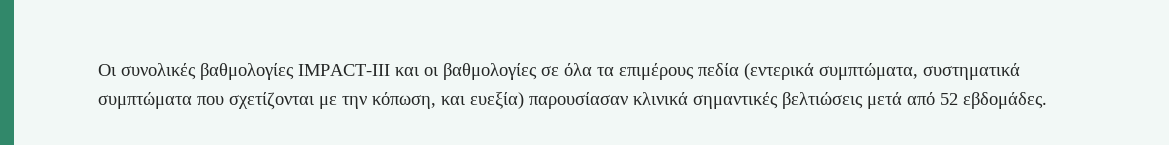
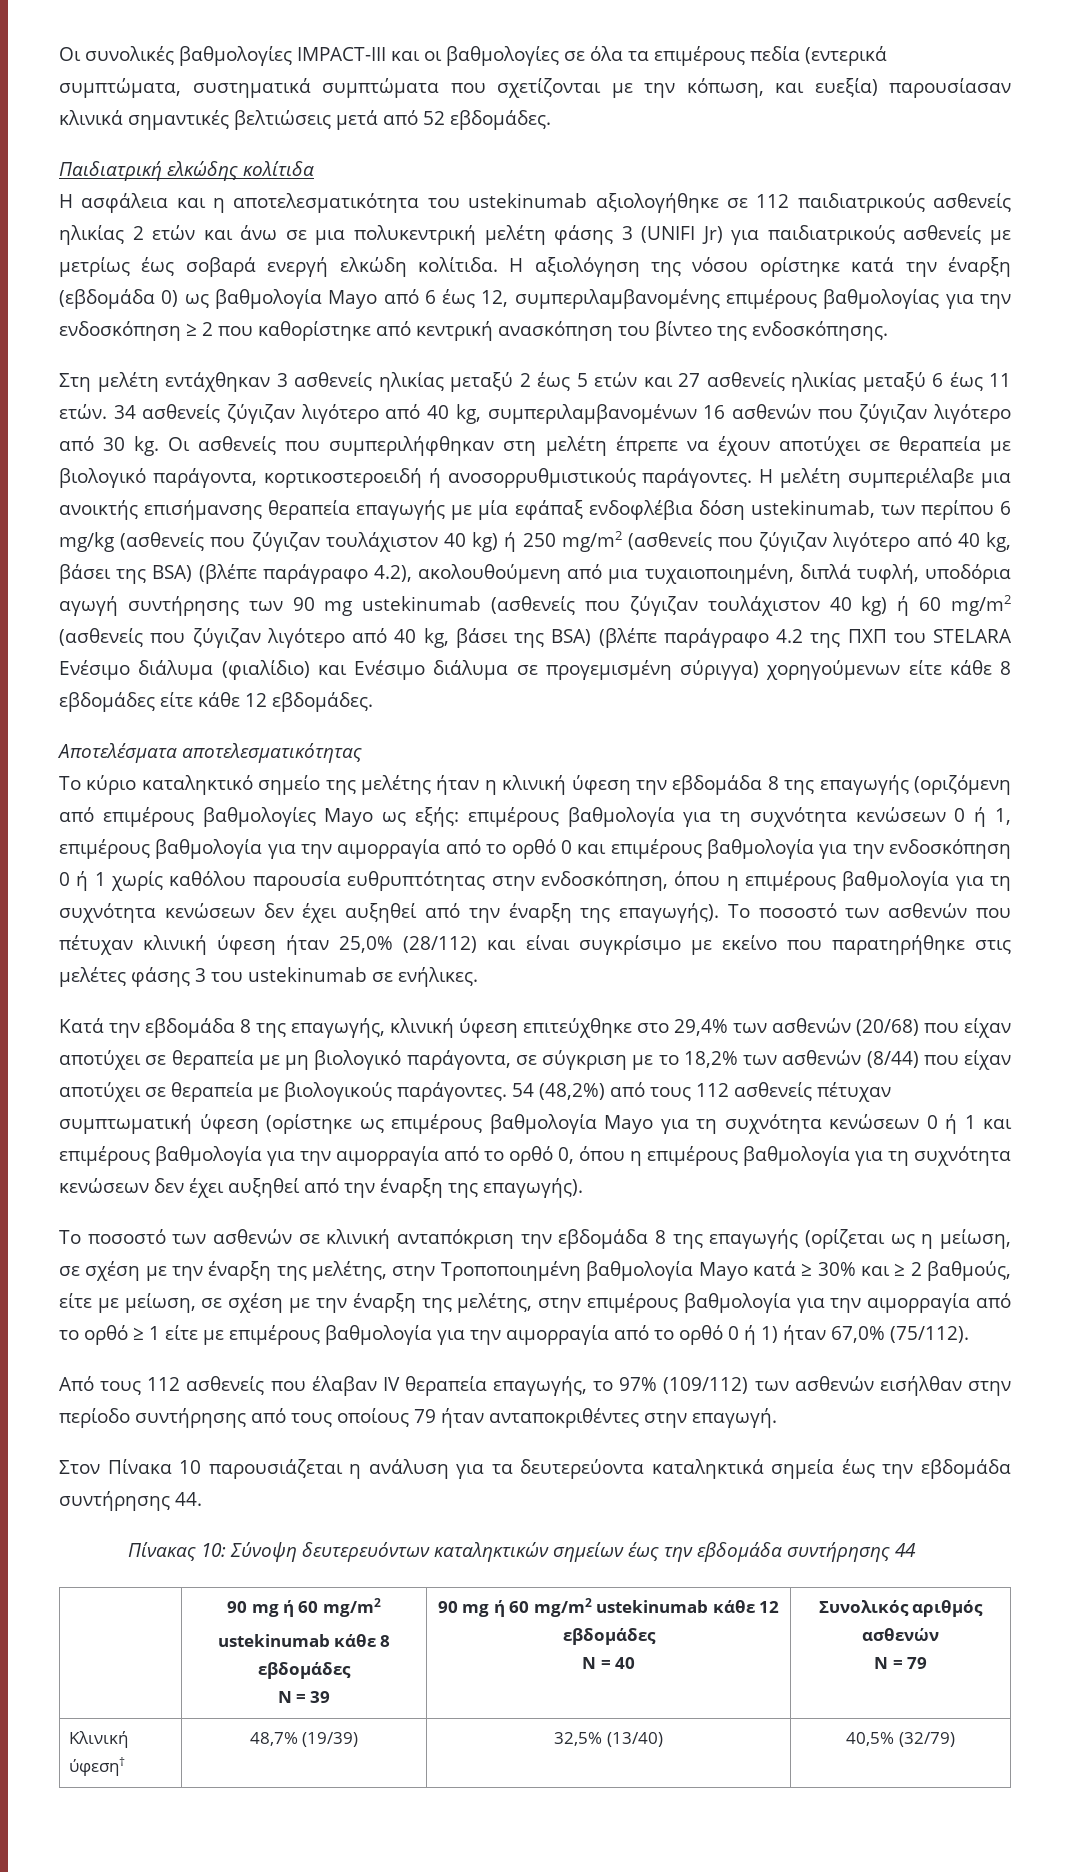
(1047, 100) none -> [59,161,314,181] [59,193,1012,213] [59,225,1011,245] [59,257,1011,277] [59,289,1011,309] [59,321,888,341] [59,372,1011,392] [59,404,1012,424] [59,436,1012,456] [59,468,1012,488] [59,500,1012,520] [59,531,1011,552] [59,564,1011,584] [59,595,1012,616] [59,628,1012,648] [59,660,1011,680] [59,692,373,712] [57,743,362,763] [59,775,1011,795] [59,807,1012,827] [59,839,1011,859] [59,871,1012,891] [59,903,1012,923] [59,935,1012,955] [59,967,478,987] [59,1018,1011,1038] [59,1050,1011,1070] [59,1082,891,1102] [59,1114,1012,1134] [59,1146,1011,1166] [59,1178,583,1198] [59,1229,1011,1249] [59,1261,1012,1281] [59,1293,1011,1313] [59,1325,969,1345] [59,1376,1011,1396] [59,1408,777,1428] [59,1459,1012,1479] [59,1491,202,1511] [128,1542,917,1562] [227,1598,381,1617] [217,1634,391,1647] [258,1662,351,1679] [277,1691,331,1703] [437,1598,780,1617] [562,1628,656,1645] [582,1657,635,1669] [818,1600,984,1617] [862,1628,939,1641] [874,1657,927,1669] [69,1731,129,1748] [69,1757,126,1776] [249,1732,359,1747] [554,1732,663,1747] [846,1732,955,1747] // Παιδιατρική ελκώδης κολίτιδα // Η ασφάλεια και η αποτελεσματικότητα του ustekinumab αξιολογήθηκε σε 112 παιδιατρικούς ασθενείς ηλικίας 2 ετών και άνω σε μια πολυκεντρική μελέτη φάσης 3 (UNIFI Jr) για παιδιατρικούς ασθενείς με μετρίως έως σοβαρά ενεργή ελκώδη κολίτιδα. Η αξιολόγηση της νόσου ορίστηκε κατά την έναρξη (εβδομάδα 0) ως βαθμολογία Mayo από 6 έως 12, συμπεριλαμβανομένης επιμέρους βαθμολογίας για την ενδοσκόπηση ≥ 2 που καθορίστηκε από κεντρική ανασκόπηση του βίντεο της ενδοσκόπησης. // Στη μελέτη εντάχθηκαν 3 ασθενείς ηλικίας μεταξύ 2 έως 5 ετών και 27 ασθενείς ηλικίας μεταξύ 6 έως 11 ετών. 34 ασθενείς ζύγιζαν λιγότερο από 40 kg, συμπεριλαμβανομένων 16 ασθενών που ζύγιζαν λιγότερο από 30 kg. Οι ασθενείς που συμπεριλήφθηκαν στη μελέτη έπρεπε να έχουν αποτύχει σε θεραπεία με βιολογικό παράγοντα, κορτικοστεροειδή ή ανοσορρυθμιστικούς παράγοντες. Η μελέτη συμπεριέλαβε μια ανοικτής επισήμανσης θεραπεία επαγωγής με μία εφάπαξ ενδοφλέβια δόση ustekinumab, των περίπου 6 mg/kg (ασθενείς που ζύγιζαν τουλάχιστον 40 kg) ή 250 mg/m2 (ασθενείς που ζύγιζαν λιγότερο από 40 kg, βάσει της BSA) (βλέπε παράγραφο 4.2), ακολουθούμενη από μια τυχαιοποιημένη, διπλά τυφλή, υποδόρια αγωγή συντήρησης των 90 mg ustekinumab (ασθενείς που ζύγιζαν τουλάχιστον 40 kg) ή 60 mg/m2 (ασθενείς που ζύγιζαν λιγότερο από 40 kg, βάσει της BSA) (βλέπε παράγραφο 4.2 της ΠΧΠ του STELARA Ενέσιμο διάλυμα (φιαλίδιο) και Ενέσιμο διάλυμα σε προγεμισμένη σύριγγα) χορηγούμενων είτε κάθε 8 εβδομάδες είτε κάθε 12 εβδομάδες. // Αποτελέσματα αποτελεσματικότητας // Το κύριο καταληκτικό σημείο της μελέτης ήταν η κλινική ύφεση την εβδομάδα 8 της επαγωγής (οριζόμενη από επιμέρους βαθμολογίες Mayo ως εξής: επιμέρους βαθμολογία για τη συχνότητα κενώσεων 0 ή 1, επιμέρους βαθμολογία για την αιμορραγία από το ορθό 0 και επιμέρους βαθμολογία για την ενδοσκόπηση 0 ή 1 χωρίς καθόλου παρουσία ευθρυπτότητας στην ενδοσκόπηση, όπου η επιμέρους βαθμολογία για τη συχνότητα κενώσεων δεν έχει αυξηθεί από την έναρξη της επαγωγής). Το ποσοστό των ασθενών που πέτυχαν κλινική ύφεση ήταν 25,0% (28/112) και είναι συγκρίσιμο με εκείνο που παρατηρήθηκε στις μελέτες φάσης 3 του ustekinumab σε ενήλικες. // Κατά την εβδομάδα 8 της επαγωγής, κλινική ύφεση επιτεύχθηκε στο 29,4% των ασθενών (20/68) που είχαν αποτύχει σε θεραπεία με μη βιολογικό παράγοντα, σε σύγκριση με το 18,2% των ασθενών (8/44) που είχαν αποτύχει σε θεραπεία με βιολογικούς παράγοντες. 54 (48,2%) από τους 112 ασθενείς πέτυχαν συμπτωματική ύφεση (ορίστηκε ως επιμέρους βαθμολογία Mayo για τη συχνότητα κενώσεων 0 ή 1 και επιμέρους βαθμολογία για την αιμορραγία από το ορθό 0, όπου η επιμέρους βαθμολογία για τη συχνότητα κενώσεων δεν έχει αυξηθεί από την έναρξη της επαγωγής). // Το ποσοστό των ασθενών σε κλινική ανταπόκριση την εβδομάδα 8 της επαγωγής (ορίζεται ως η μείωση, σε σχέση με την έναρξη της μελέτης, στην Τροποποιημένη βαθμολογία Mayo κατά ≥ 30% και ≥ 2 βαθμούς, είτε με μείωση, σε σχέση με την έναρξη της μελέτης, στην επιμέρους βαθμολογία για την αιμορραγία από το ορθό ≥ 1 είτε με επιμέρους βαθμολογία για την αιμορραγία από το ορθό 0 ή 1) ήταν 67,0% (75/112). // Από τους 112 ασθενείς που έλαβαν IV θεραπεία επαγωγής, το 97% (109/112) των ασθενών εισήλθαν στην περίοδο συντήρησης από τους οποίους 79 ήταν ανταποκριθέντες στην επαγωγή. // Στον Πίνακα 10 παρουσιάζεται η ανάλυση για τα δευτερεύοντα καταληκτικά σημεία έως την εβδομάδα συντήρησης 44. // Πίνακας 10: Σύνοψη δευτερευόντων καταληκτικών σημείων έως την εβδομάδα συντήρησης 44 // | 90 mg ή 60 mg/m2 // ustekinumab κάθε 8 εβδομάδες // N = 39 | 90 mg ή 60 mg/m2 ustekinumab κάθε 12 εβδομάδες // N = 40 | Συνολικός αριθμός ασθενών // N = 79 // Κλινική ύφεση† | 48,7% (19/39) | 32,5% (13/40) | 40,5% (32/79)

